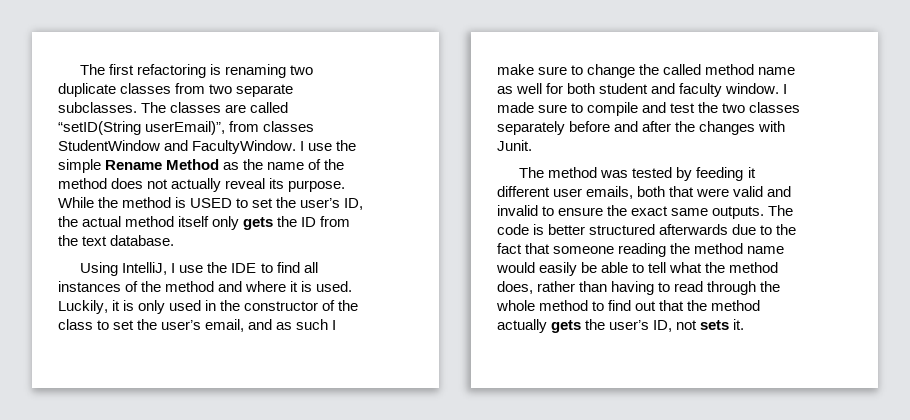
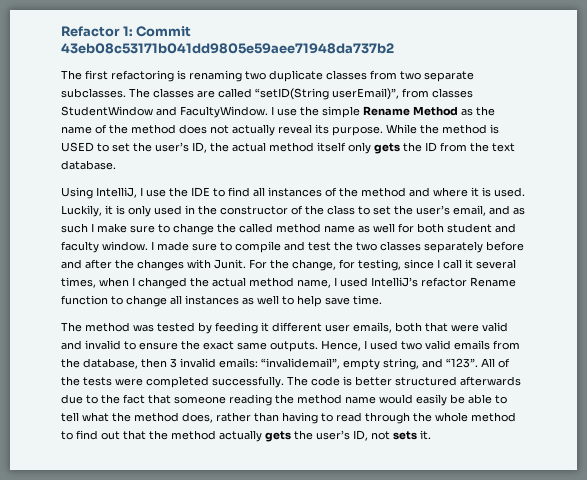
(80, 69) none -> [61,26,192,37] [61,43,394,54] Refactor 1: Commit 43eb08c53171b041dd9805e59aee71948da737b2 //
(532, 145) none -> [249,259,516,271] [61,277,516,289] [61,295,382,307] For the change, for testing, since I call it several times, when I changed the actual method name, I used IntelliJ’s refactor Rename function to change all instances as well to help save time.
(765, 212) none -> [321,340,520,351] [61,358,510,370] [61,376,284,388] Hence, I used two valid emails from the database, then 3 invalid emails: “invalidemail”, empty string, and “123”. All of the tests were completed successfully.

